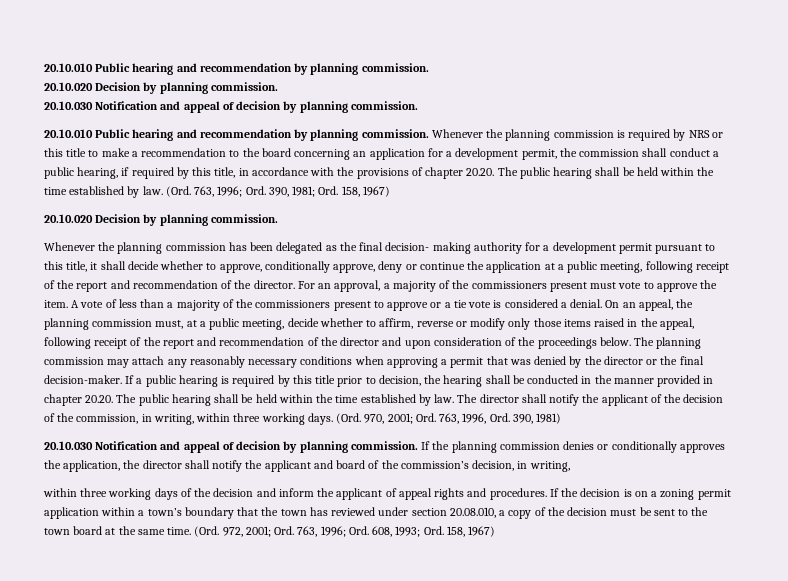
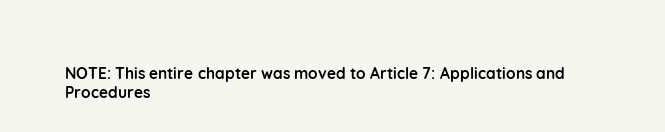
[44,63,429,75] [44,82,278,94] [44,101,418,113] [44,129,723,141] [44,148,719,160] [44,167,715,179] [44,186,390,198] [44,214,278,226] [44,242,716,254] [44,261,729,273] [44,280,718,292] [44,299,694,311] [44,318,694,330] [44,337,702,349] [44,356,704,368] [44,375,714,387] [44,394,724,406] [44,413,562,425] [44,441,725,453] [44,460,570,472] [43,488,731,500] [44,507,709,519] [44,526,496,537] 20.10.010 Public hearing and recommendation by planning commission. // 20.10.020 Decision by planning commission. // 20.10.030 Notification and appeal of decision by planning commission. // 20.10.010 Public hearing and recommendation by planning commission. Whenever the planning commission is required by NRS or this title to make a recommendation to the board concerning an application for a development permit, the commission shall conduct a public hearing, if required by this title, in accordance with the provisions of chapter 20.20. The public hearing shall be held within the time established by law. (Ord. 763, 1996; Ord. 390, 1981; Ord. 158, 1967) // 20.10.020 Decision by planning commission. // Whenever the planning commission has been delegated as the final decision- making authority for a development permit pursuant to this title, it shall decide whether to approve, conditionally approve, deny or continue the application at a public meeting, following receipt of the report and recommendation of the director. For an approval, a majority of the commissioners present must vote to approve the item. A vote of less than a majority of the commissioners present to approve or a tie vote is considered a denial. On an appeal, the planning commission must, at a public meeting, decide whether to affirm, reverse or modify only those items raised in the appeal, following receipt of the report and recommendation of the director and upon consideration of the proceedings below. The planning commission may attach any reasonably necessary conditions when approving a permit that was denied by the director or the final decision-maker. If a public hearing is required by this title prior to decision, the hearing shall be conducted in the manner provided in chapter 20.20. The public hearing shall be held within the time established by law. The director shall notify the applicant of the decision of the commission, in writing, within three working days. (Ord. 970, 2001; Ord. 763, 1996, Ord. 390, 1981) // 20.10.030 Notification and appeal of decision by planning commission. If the planning commission denies or conditionally approves the application, the director shall notify the applicant and board of the commission’s decision, in writing, // within three working days of the decision and inform the applicant of appeal rights and procedures. If the decision is on a zoning permit application within a town’s boundary that the town has reviewed under section 20.08.010, a copy of the decision must be sent to the town board at the same time. (Ord. 972, 2001; Ord. 763, 1996; Ord. 608, 1993; Ord. 158, 1967) -> [65,66,565,82] [65,86,150,98] NOTE: This entire chapter was moved to Article 7: Applications and Procedures

